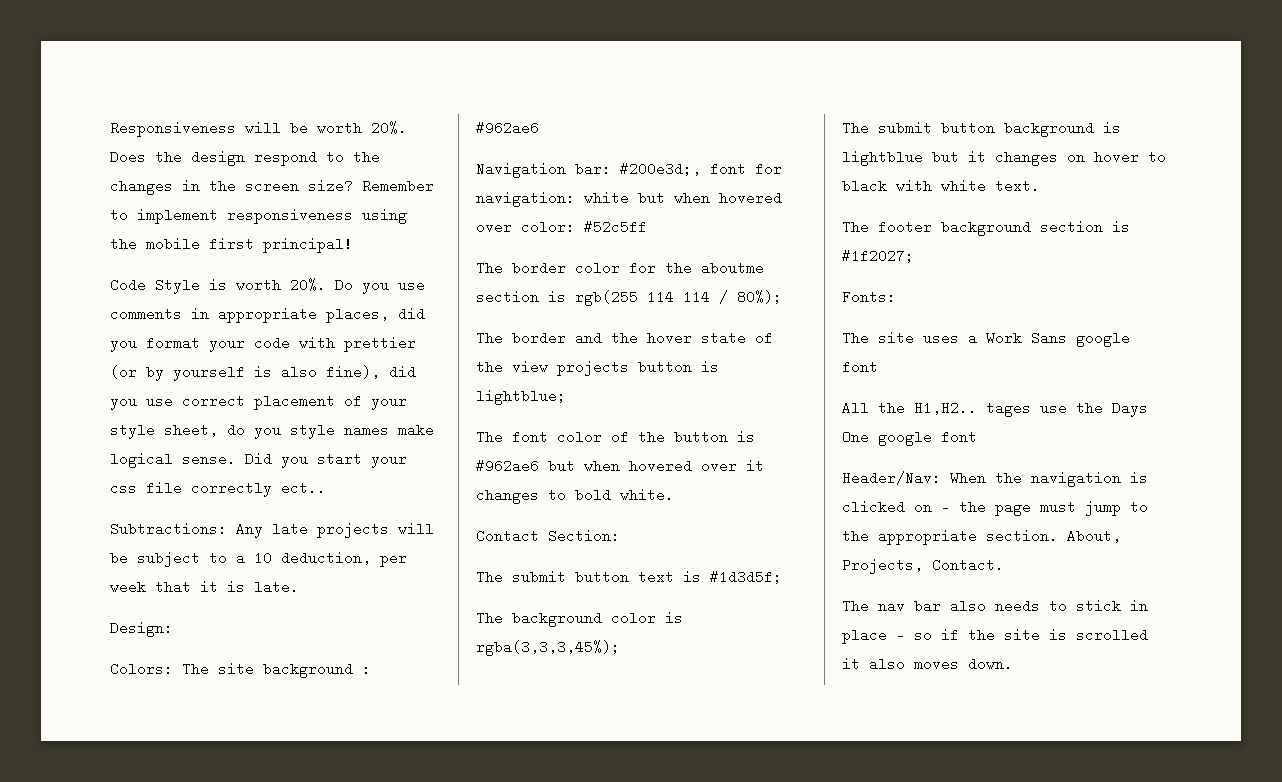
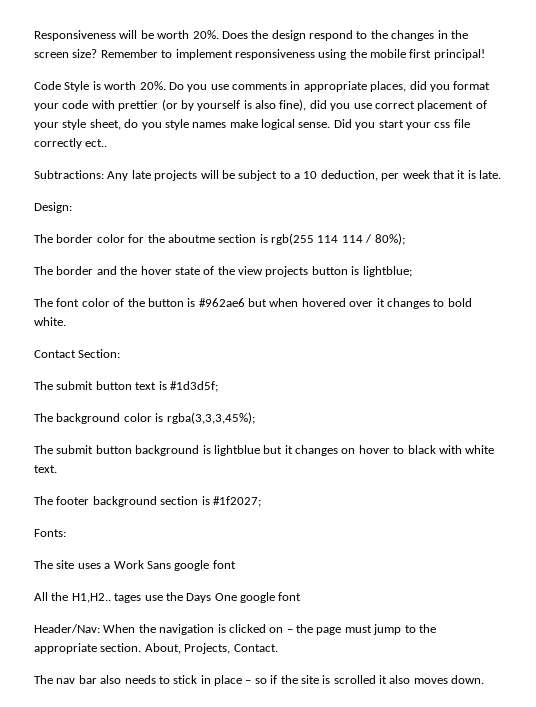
[110,662,371,678] [476,121,539,135] [476,162,782,178] [476,191,782,207] [476,220,647,234] // Colors: The site background : #962ae6 // Navigation bar: #200e3d;, font for navigation: white but when hovered over color: #52c5ff -> (72, 207) none

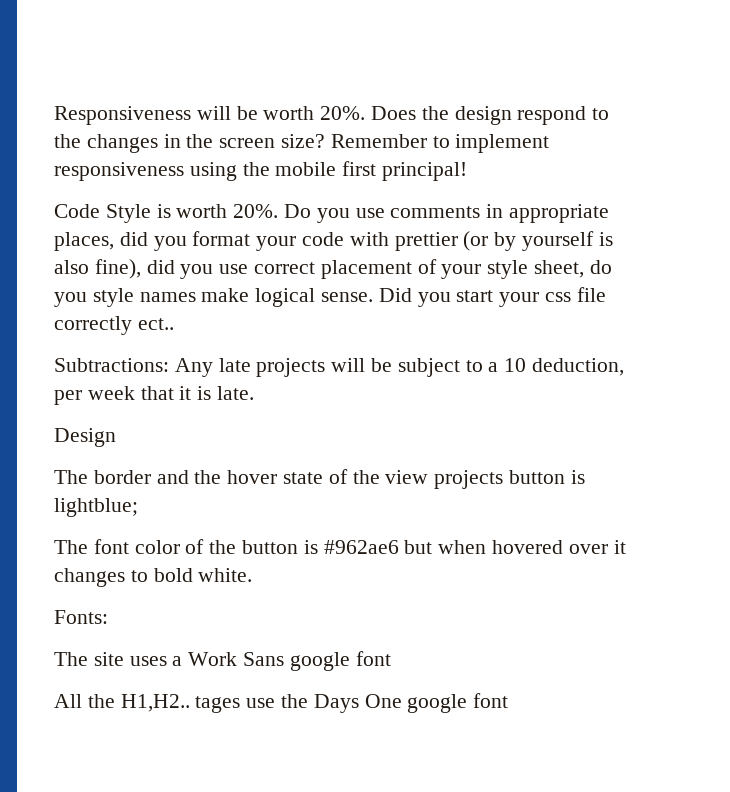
[34,202,72,213] [34,233,405,245] Design: // The border color for the aboutme section is rgb(255 114 114 / 80%); -> [54,428,116,447] Design
[34,349,121,358] [34,381,218,392] [34,412,255,424] [34,445,495,456] [34,465,57,473] [34,496,261,507] // Contact Section: // The submit button text is #1d3d5f; // The background color is rgba(3,3,3,45%); // The submit button background is lightblue but it changes on hover to black with white text. // The footer background section is #1f2027; -> (253, 575) none
[34,624,436,635] [34,643,278,654] [34,675,485,686] // Header/Nav: When the navigation is clicked on – the page must jump to the appropriate section. About, Projects, Contact. // The nav bar also needs to stick in place – so if the site is scrolled it also moves down. -> (509, 700) none

